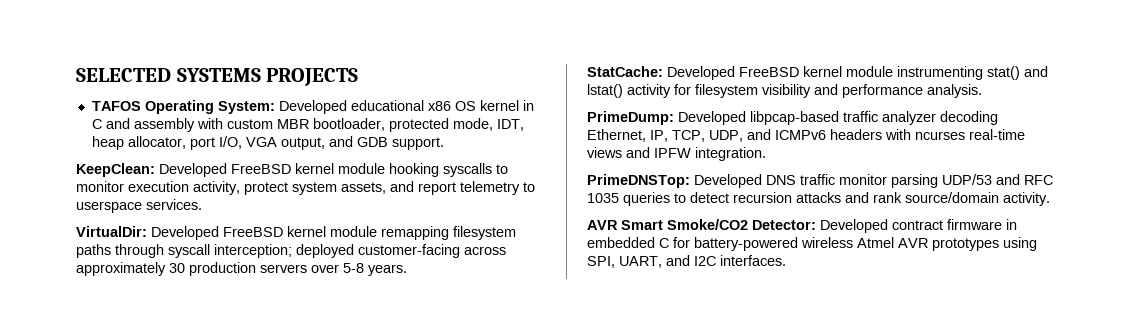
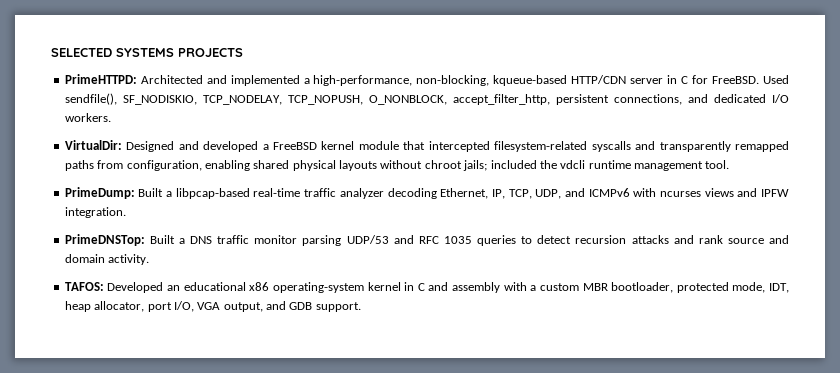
[91,100,347,114] TAFOS Operating System: Developed -> [64,74,789,86] [64,93,789,105] [64,113,111,122] [64,140,789,152] [64,160,730,171] [64,187,789,199] [64,207,126,218] [64,234,789,246] [64,254,150,265] [64,282,180,293] PrimeHTTPD: Architected and implemented a high-performance, non-blocking, kqueue-based HTTP/CDN server in C for FreeBSD. Used sendfile(), SF_NODISKIO, TCP_NODELAY, TCP_NOPUSH, O_NONBLOCK, accept_filter_http, persistent connections, and dedicated I/O workers. // VirtualDir: Designed and developed a FreeBSD kernel module that intercepted filesystem-related syscalls and transparently remapped paths from configuration, enabling shared physical layouts without chroot jails; included the vdcli runtime management tool. // PrimeDump: Built a libpcap-based real-time traffic analyzer decoding Ethernet, IP, TCP, UDP, and ICMPv6 with ncurses views and IPFW integration. // PrimeDNSTop: Built a DNS traffic monitor parsing UDP/53 and RFC 1035 queries to detect recursion attacks and rank source and domain activity. // TAFOS: Developed an
[454,101,476,111] OS -> [272,282,364,293] operating-system
(223, 123) none -> [530,285,537,291] a
[76,163,508,177] [76,181,535,195] [76,199,202,213] [76,226,516,240] [76,244,506,258] [76,262,407,276] [587,66,1048,80] [587,84,982,98] [587,111,998,125] [587,129,1025,142] [587,147,766,161] [587,174,1053,188] [587,192,1050,206] [587,219,1017,233] [587,237,1037,251] [587,255,786,268] // KeepClean: Developed FreeBSD kernel module hooking syscalls to monitor execution activity, protect system assets, and report telemetry to userspace services. // VirtualDir: Developed FreeBSD kernel module remapping filesystem paths through syscall interception; deployed customer-facing across approximately 30 production servers over 5-8 years. // StatCache: Developed FreeBSD kernel module instrumenting stat() and lstat() activity for filesystem visibility and performance analysis. // PrimeDump: Developed libpcap-based traffic analyzer decoding Ethernet, IP, TCP, UDP, and ICMPv6 headers with ncurses real-time views and IPFW integration. // PrimeDNSTop: Developed DNS traffic monitor parsing UDP/53 and RFC 1035 queries to detect recursion attacks and rank source/domain activity. // AVR Smart Smoke/CO2 Detector: Developed contract firmware in embedded C for battery-powered wireless Atmel AVR prototypes using SPI, UART, and I2C interfaces. -> (361, 307) none

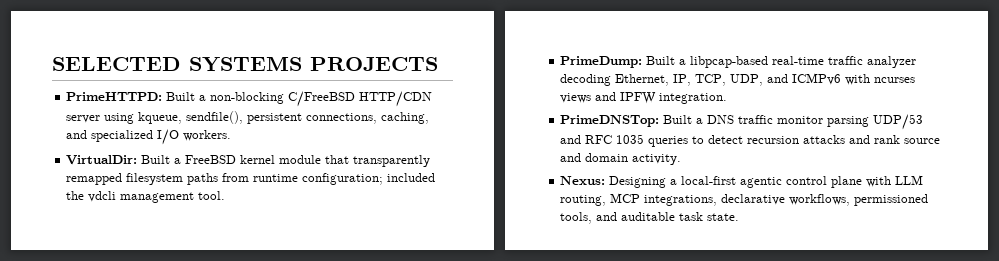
[140,75,789,86] [64,93,766,105] Architected and implemented a high-performance, non-blocking, kqueue-based HTTP/CDN server in C for FreeBSD. Used sendfile(), SF_NODISKIO, TCP_NODELAY, TCP_NOPUSH, O_NONBLOCK, accept_filter_http, persistent connections, and dedicated -> [166,91,433,107] [66,111,430,124] [66,130,154,142] Built a non-blocking C/FreeBSD HTTP/CDN server using kqueue, sendfile(), persistent connections, caching, and specialized
[126,141,259,152] Designed and developed -> [141,155,171,164] Built
[428,141,656,152] intercepted filesystem-related syscalls and -> (350, 159) none
(789, 146) none -> [126,173,184,185] filesystem
[126,160,488,171] configuration, enabling shared physical layouts without chroot jails; -> [253,173,384,185] runtime configuration;
[588,160,631,169] runtime -> (117, 196) none
[64,282,789,293] [64,301,361,312] TAFOS: Developed an educational x86 operating-system kernel in C and assembly with a custom MBR bootloader, protected mode, IDT, heap allocator, port I/O, VGA output, and GDB support. -> [560,175,924,188] [560,193,929,206] [560,212,740,224] Nexus: Designing a local-first agentic control plane with LLM routing, MCP integrations, declarative workflows, permissioned tools, and auditable task state.

